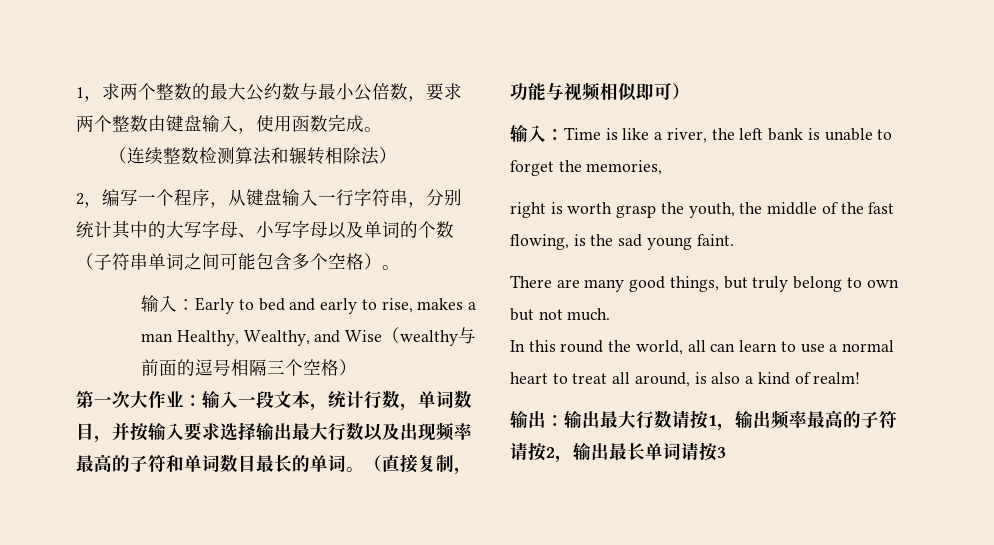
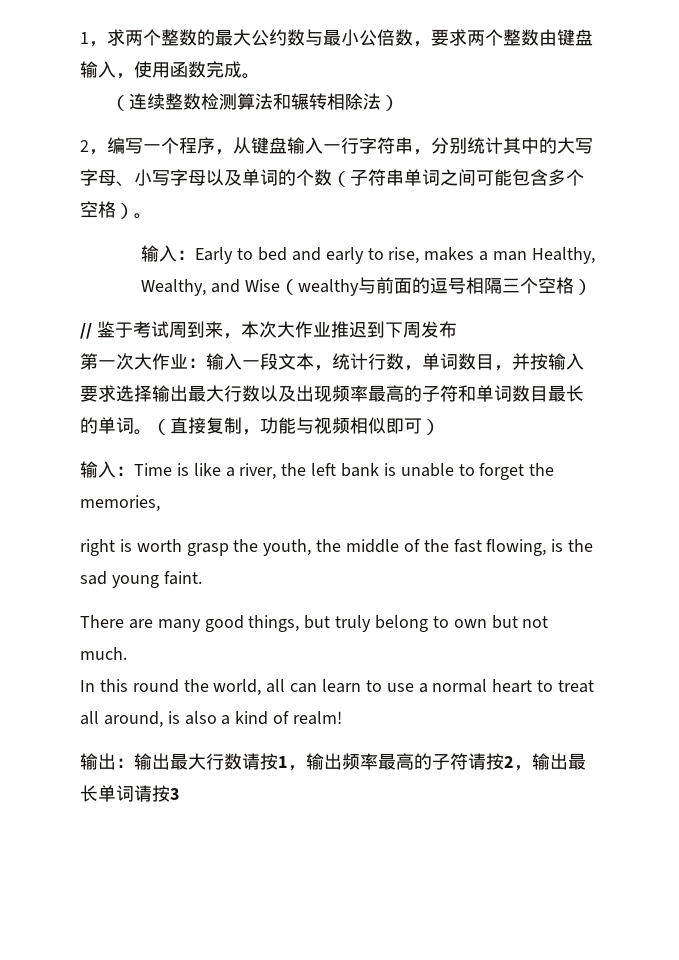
(358, 367) none -> [80,321,457,339] // // 鉴于考试周到来，本次大作业推迟到下周发布

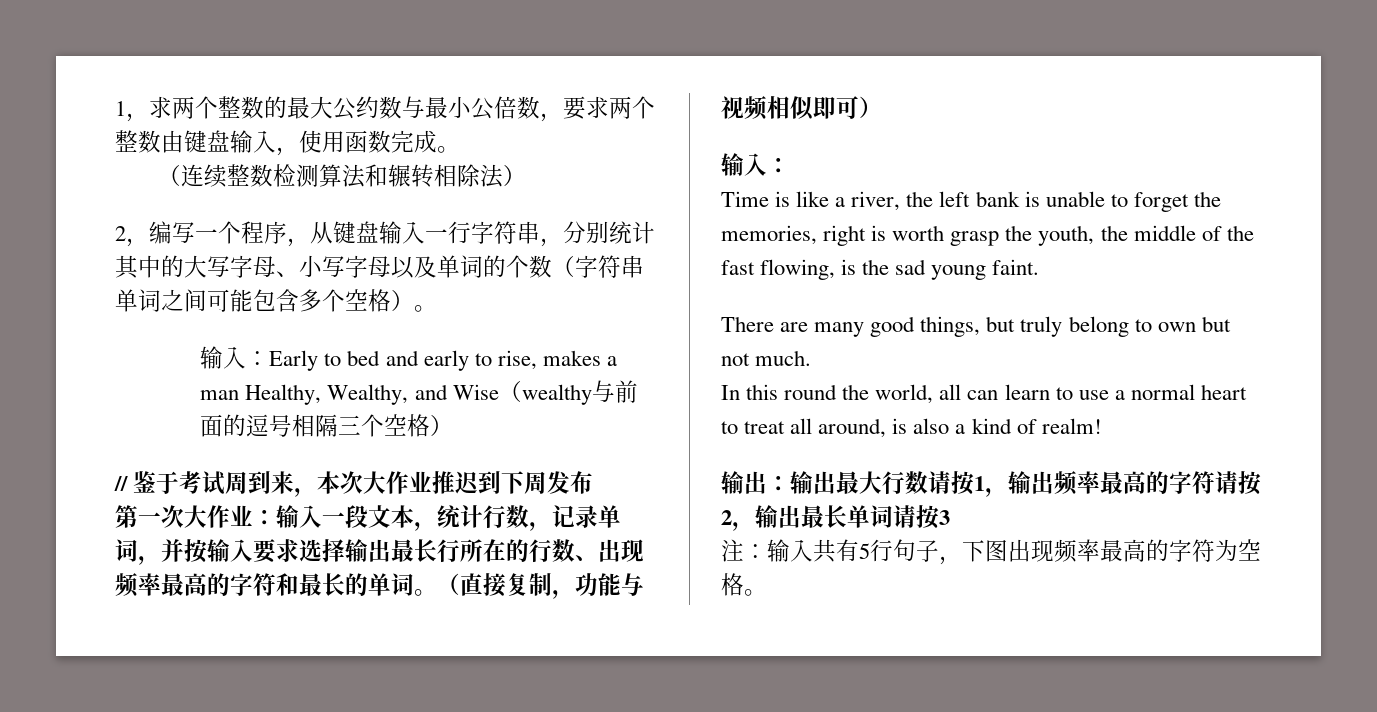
[350,170,368,186] 子 -> [575,255,598,278] 字
[422,353,494,370] 单词数目 -> [552,505,621,528] [115,539,138,562] 记录单词
[206,385,548,402] 大行数以及出现频率最高的子符和单词数目 -> [414,539,644,563] [115,573,299,597] 长行所在的行数、出现频率最高的字符和
(134, 471) none -> (790, 165) //
(160, 503) // -> (817, 235) none
[432,754,450,770] 子 -> [1169,471,1192,494] 字
(180, 794) none -> [721,539,1261,565] [721,573,767,596] // 注：输入共有5行句子，下图出现频率最高的字符为空格。

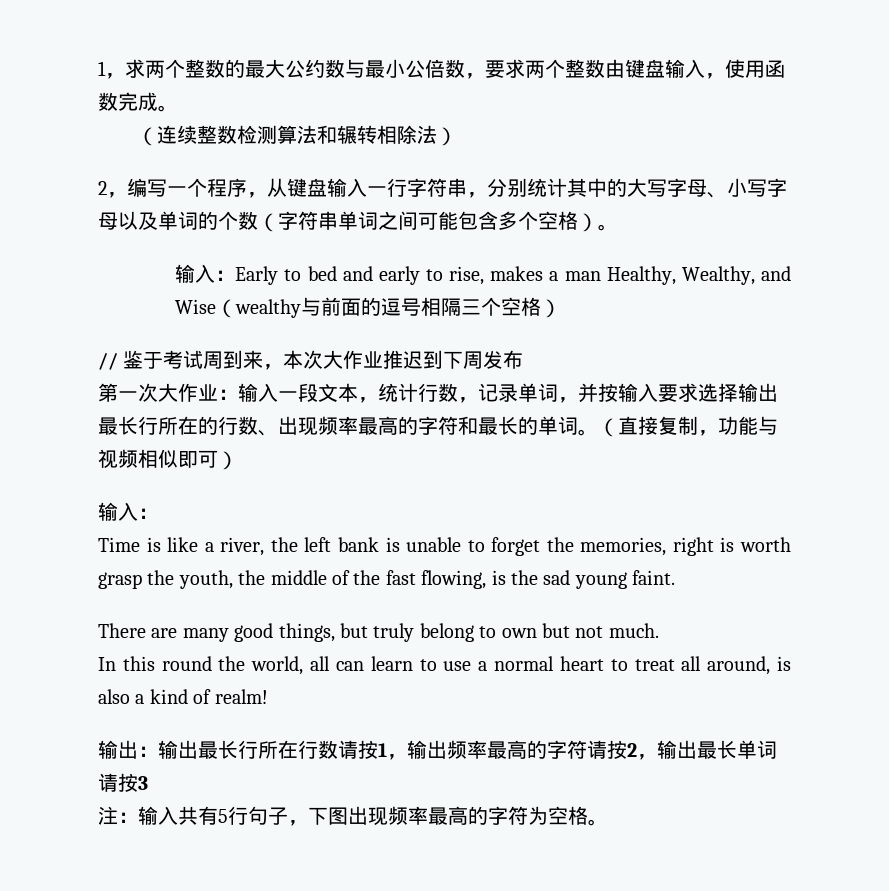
[859,471,882,494] 大 -> [218,740,298,759] 长行所在

